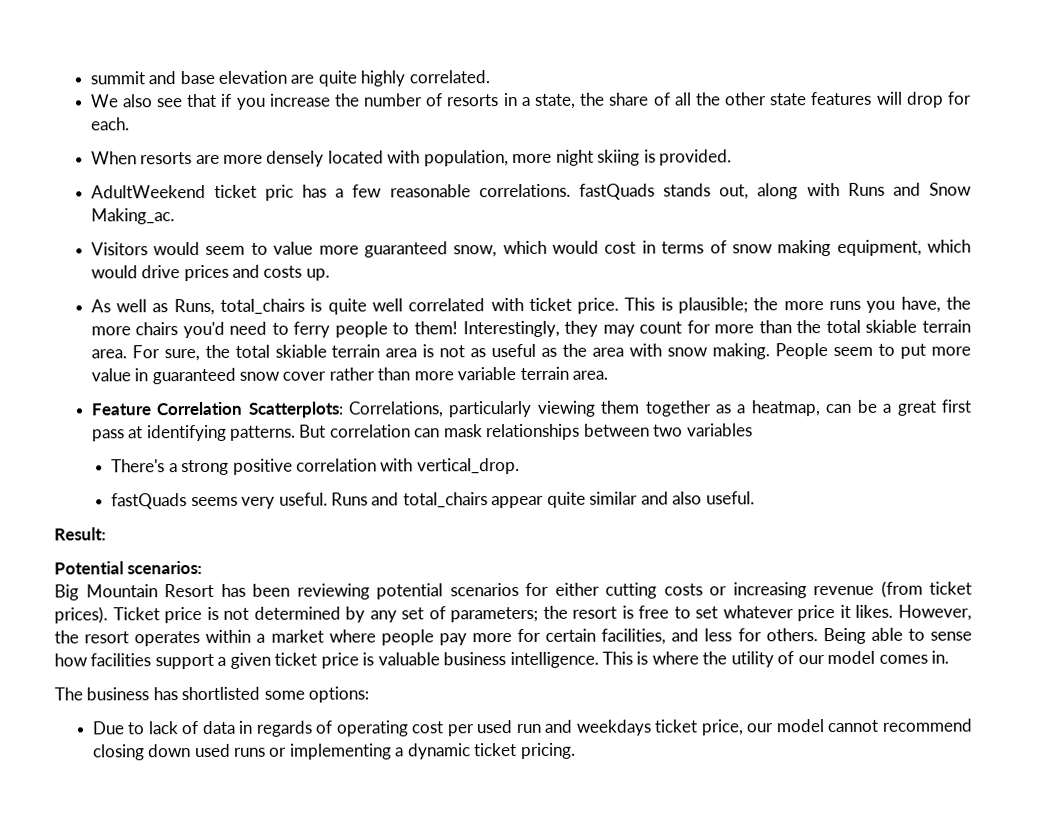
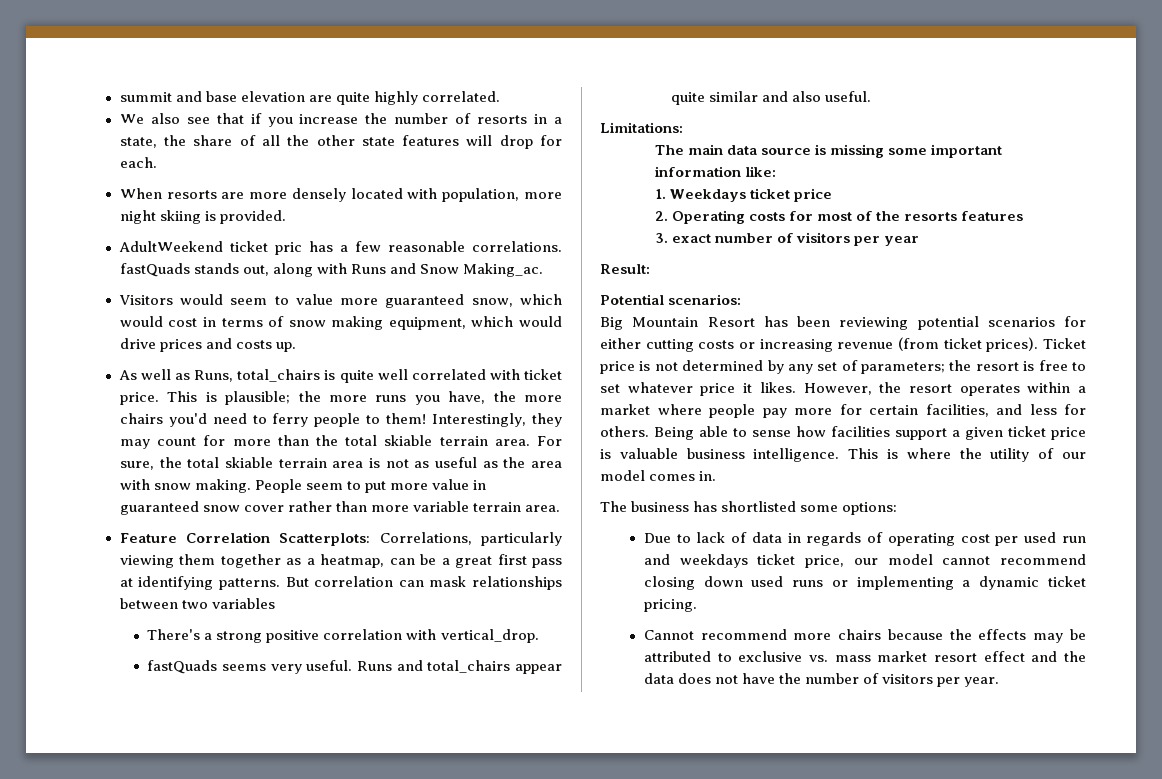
(755, 498) none -> [600,122,683,133] [654,144,1003,158] [654,166,776,177] [654,188,832,202] [654,210,1024,224] [654,232,920,246] // Limitations: // The main data source is missing some important information like: // 1. Weekdays ticket price // 2. Operating costs for most of the resorts features // 3. exact number of visitors per year
(576, 750) none -> [643,629,1086,643] [643,651,1086,662] [643,673,1000,687] // Cannot recommend more chairs because the effects may be attributed to exclusive vs. mass market resort effect and the data does not have the number of visitors per year.

